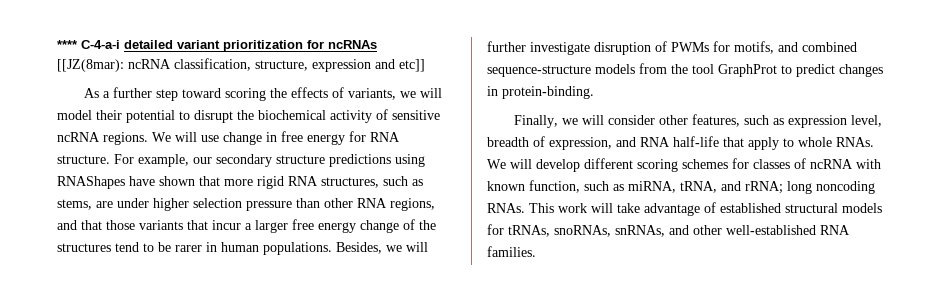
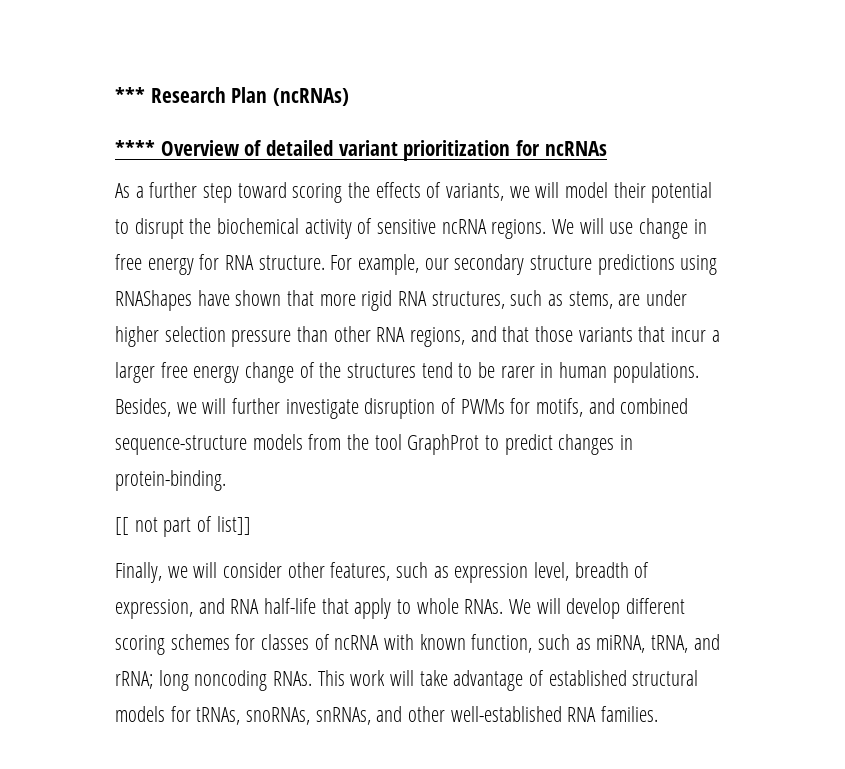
[57,40,120,49] **** C-4-a-i -> [115,87,350,106] [115,140,263,156] *** Research Plan (ncRNAs) // **** Overview of
[57,58,425,72] // [[JZ(8mar): ncRNA classification, structure, expression and etc]] -> (607, 148) none
(594, 92) none -> [115,516,251,537] // [[ not part of list]]

